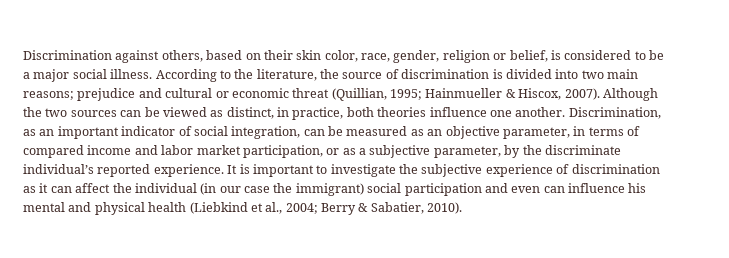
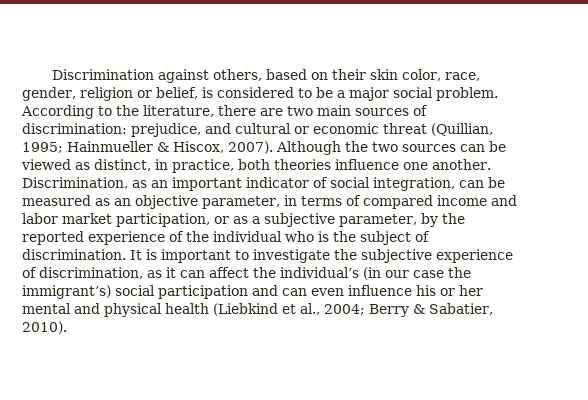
[110,69,153,79] illness. -> [435,87,498,101] problem.
[320,69,638,79] [23,88,136,101] the source of discrimination is divided into two main reasons; prejudice -> [218,105,428,116] [22,123,201,137] there are two main sources of discrimination: prejudice,
[544,145,621,155] [23,164,224,177] discriminate individual’s reported experience. -> [22,231,430,245] [22,249,126,260] reported experience of the individual who is the subject of discrimination.
[571,164,660,174] discrimination -> [39,267,143,279] discrimination,
[134,183,197,193] individual -> [280,267,359,278] individual’s
[295,183,364,196] immigrant) -> [22,285,111,299] immigrant’s)
[511,183,647,193] even can influence his -> [282,285,483,296] can even influence his or her

